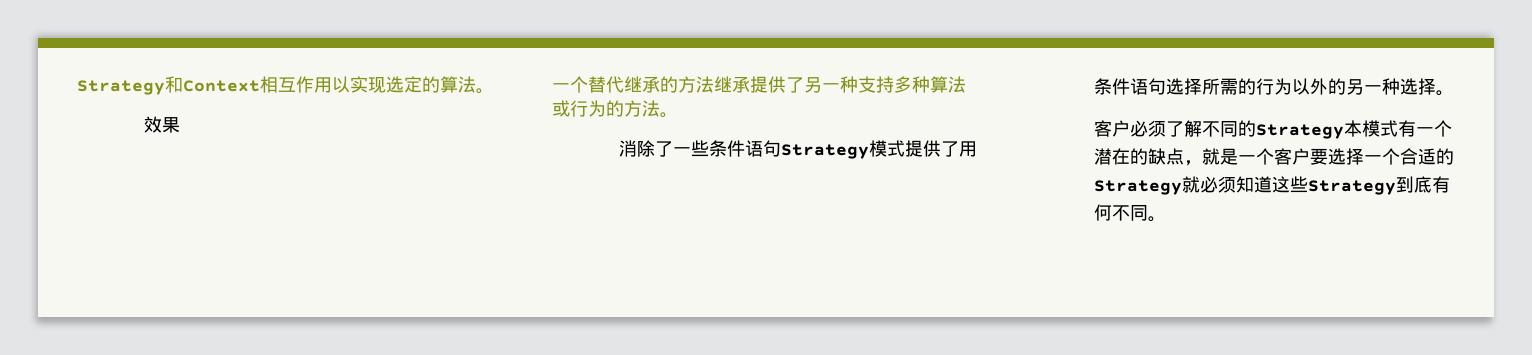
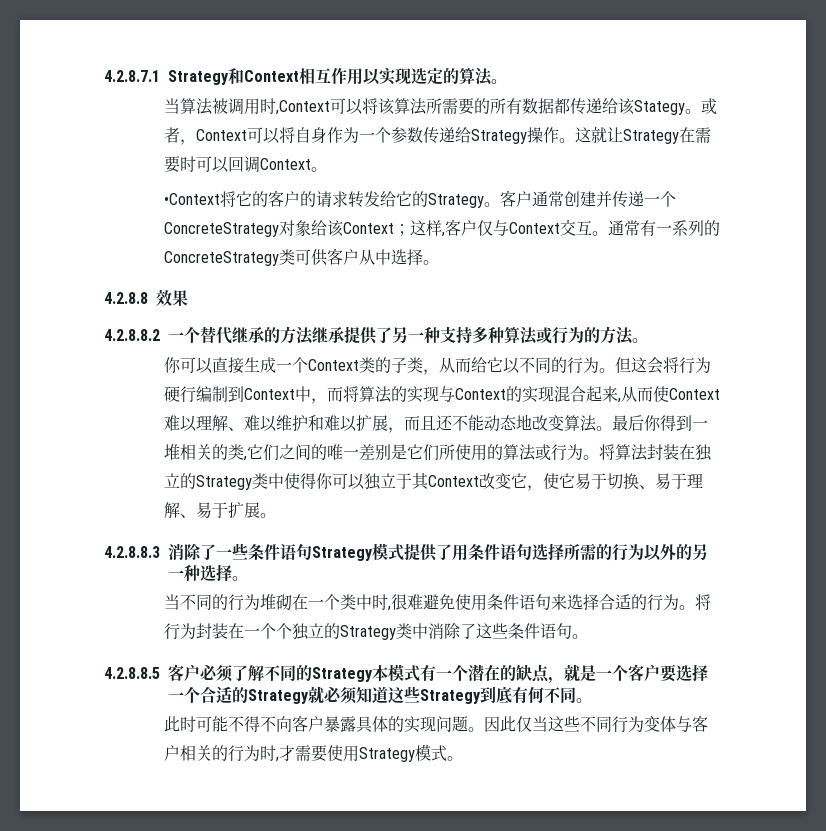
(77, 87) none -> [104,70,160,82] 4.2.8.7.1
(494, 91) none -> [164,98,718,115] [164,127,712,145] [164,156,328,173] [164,190,677,208] [164,219,721,237] [164,248,440,266] [104,292,148,304] 当算法被调用时,Context可以将该算法所需要的所有数据都传递给该Stategy。或者，Context可以将自身作为一个参数传递给Strategy操作。这就让Strategy在需要时可以回调Context。 // •Context将它的客户的请求转发给它的Strategy。客户通常创建并传递一个ConcreteStrategy对象给该Context；这样,客户仅与Context交互。通常有一系列的ConcreteStrategy类可供客户从中选择。 // 4.2.8.8
(181, 125) none -> [104,329,160,341] 4.2.8.8.2
(678, 115) none -> [164,357,712,375] [164,386,721,404] [164,414,709,433] [164,444,713,461] [164,473,704,491] [164,502,277,519] [104,546,160,558] 你可以直接生成一个Context类的子类，从而给它以不同的行为。但这会将行为硬行编制到Context中，而将算法的实现与Context的实现混合起来,从而使Context难以理解、难以维护和难以扩展，而且还不能动态地改变算法。最后你得到一堆相关的类,它们之间的唯一差别是它们所使用的算法或行为。将算法封装在独立的Strategy类中使得你可以独立于其Context改变它，使它易于切换、易于理解、易于扩展。 // 4.2.8.8.3
(1455, 93) none -> [164,594,712,611] [164,623,589,640] [104,667,160,679] 当不同的行为堆砌在一个类中时,很难避免使用条件语句来选择合适的行为。将行为封装在一个个独立的Strategy类中消除了这些条件语句。 // 4.2.8.8.5
(1167, 219) none -> [164,715,709,733] [164,744,464,762] // 此时可能不得不向客户暴露具体的实现问题。因此仅当这些不同行为变体与客户相关的行为时,才需要使用Strategy模式。

